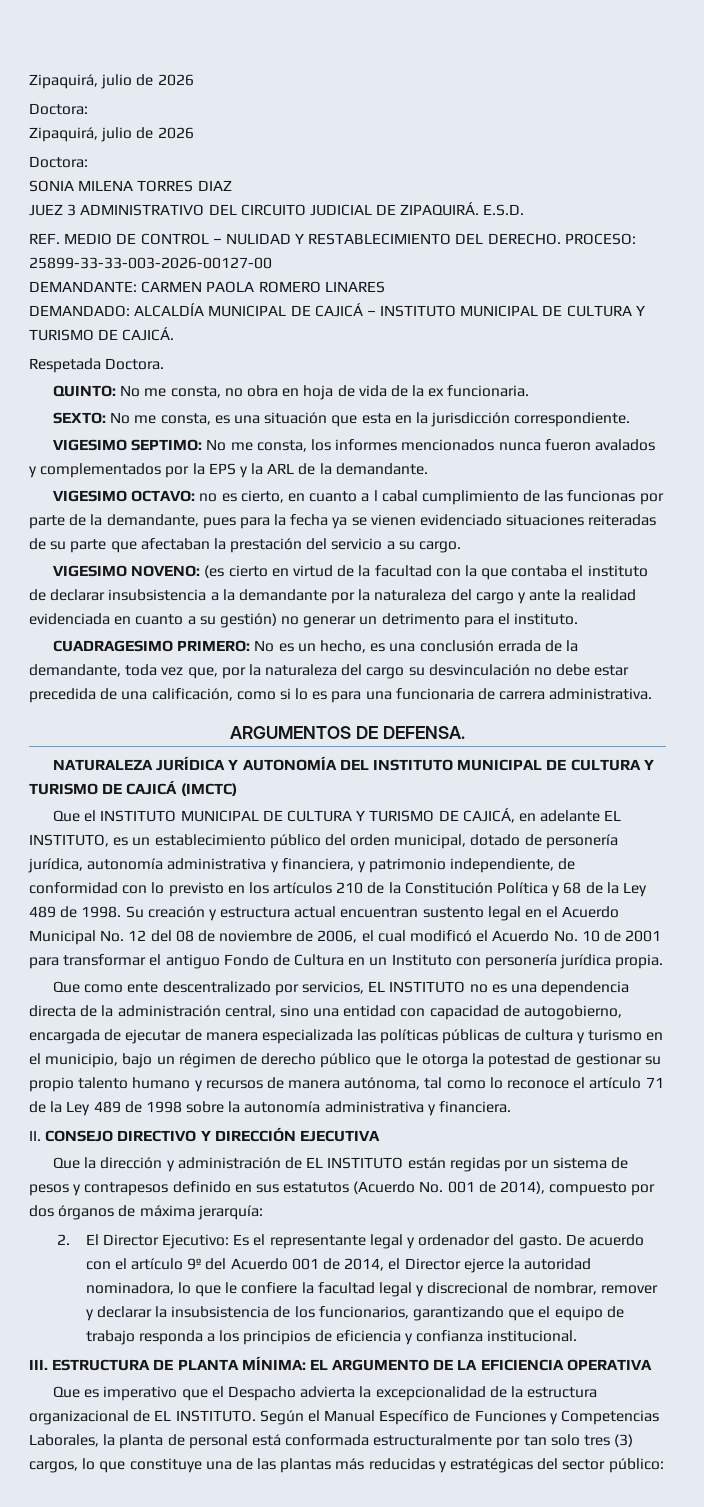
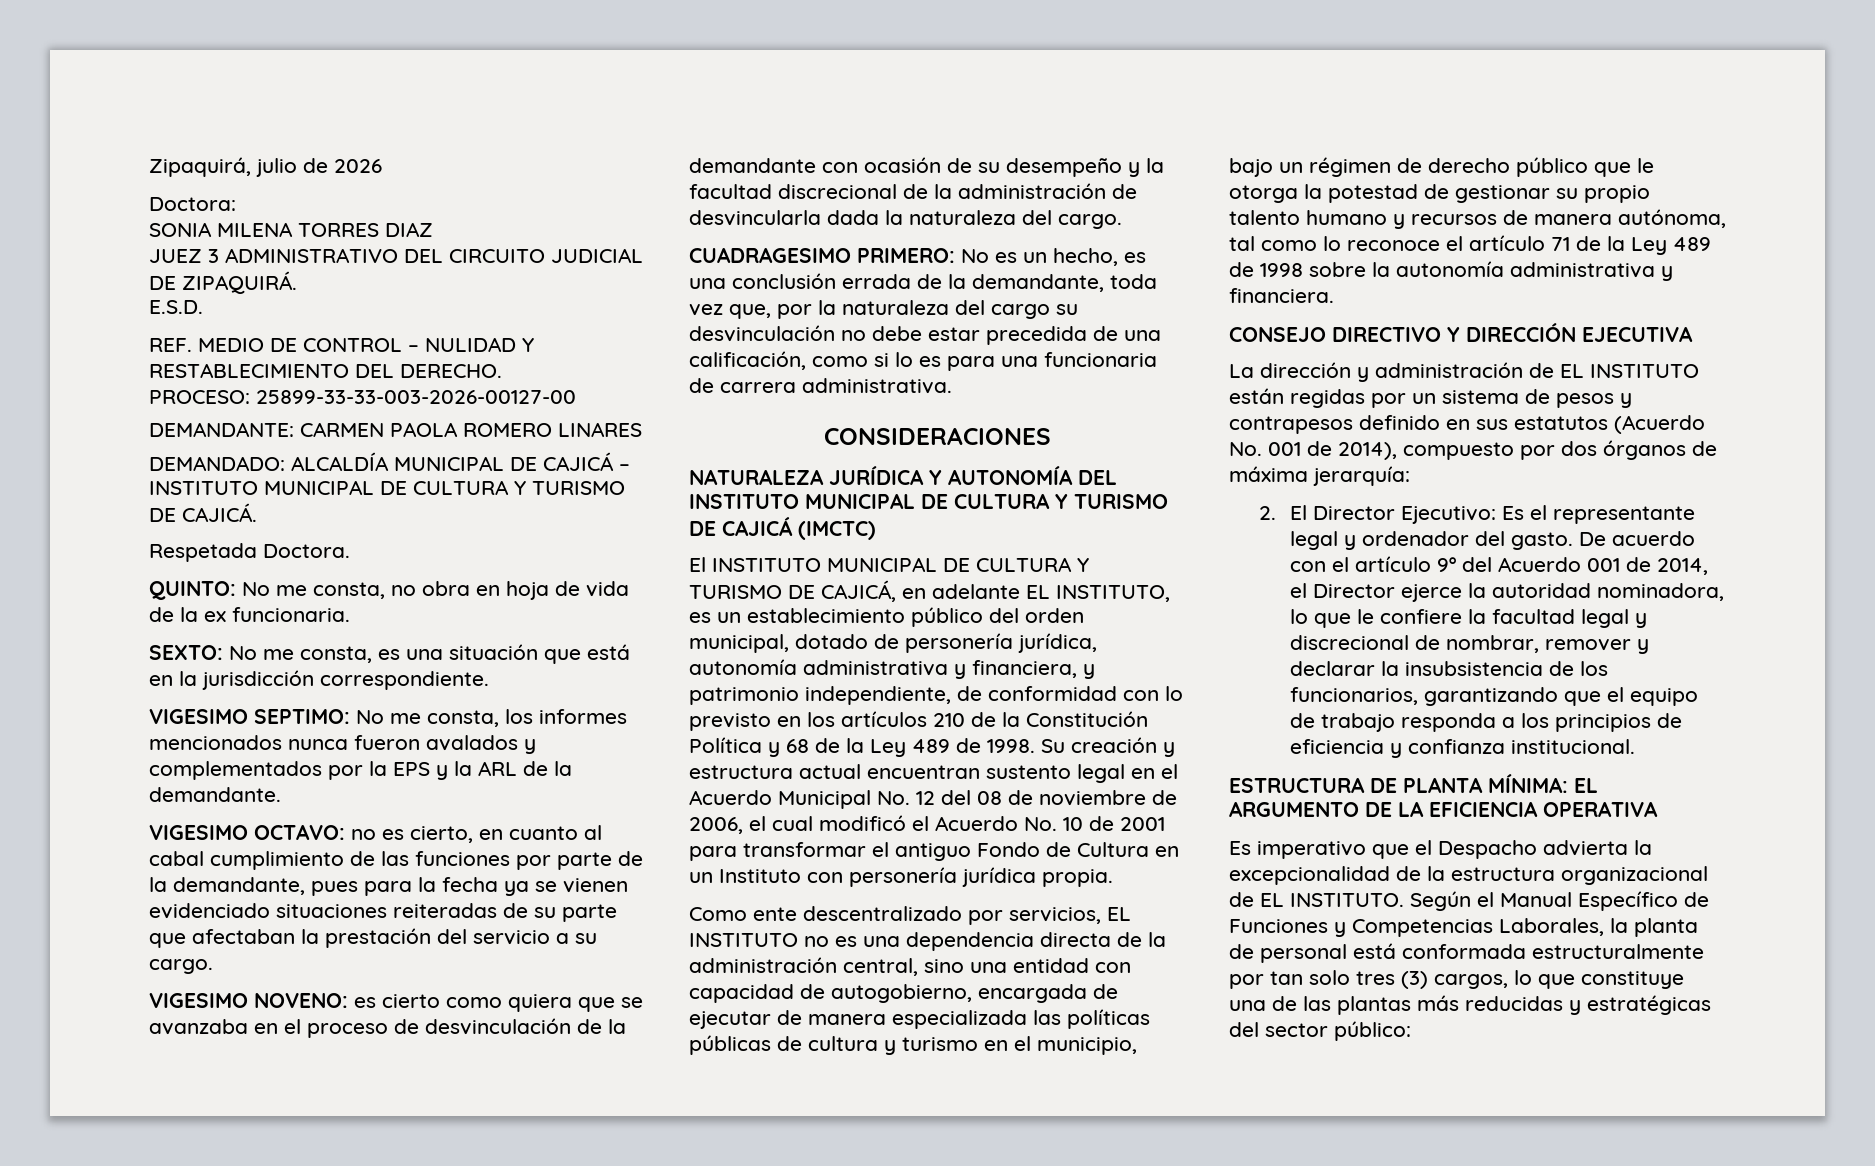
[29,74,194,89] [29,103,88,115] [29,127,194,142] [29,156,88,168] Zipaquirá, julio de 2026 // Doctora: // Zipaquirá, julio de 2026 // Doctora: -> [149,157,382,177] [149,197,236,211] Zipaquirá, julio de 2026 // Doctora:
(480, 209) none -> (297, 282) //
(561, 239) none -> (502, 371) //
[361,413,391,424] esta -> [587,644,630,660] está
[361,490,378,502] a l -> [584,825,602,840] al
[567,490,636,502] funcionas -> [415,851,510,866] funciones
[204,565,648,580] [29,589,636,604] [29,613,579,628] (es cierto en virtud de la facultad con la que contaba el instituto de declarar insubsistencia a la demandante por la naturaleza del cargo y ante la realidad evidenciada en cuanto a su gestión) no generar un detrimento para el instituto. -> [354,994,643,1012] [149,1018,626,1038] [689,157,1164,177] [689,183,1137,199] [689,210,1122,229] es cierto como quiera que se avanzaba en el proceso de desvinculación de la demandante con ocasión de su desempeño y la facultad discrecional de la administración de desvincularla dada la naturaleza del cargo.
[230,726,465,739] ARGUMENTOS DE DEFENSA. -> [824,427,1051,445] CONSIDERACIONES
[53,810,97,822] Que el -> [689,557,706,572] El
[53,981,124,993] Que como -> [689,907,747,921] Como
[29,1130,41,1141] II. -> (1334, 295) none
[53,1157,97,1169] Que la -> [1229,364,1254,378] La
[29,1359,48,1370] III. -> (1635, 746) none
[53,1386,100,1398] Que es -> [1229,841,1251,855] Es

